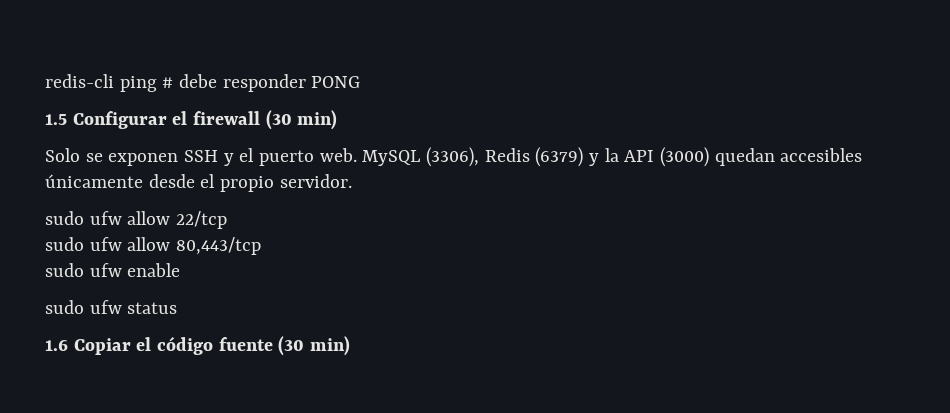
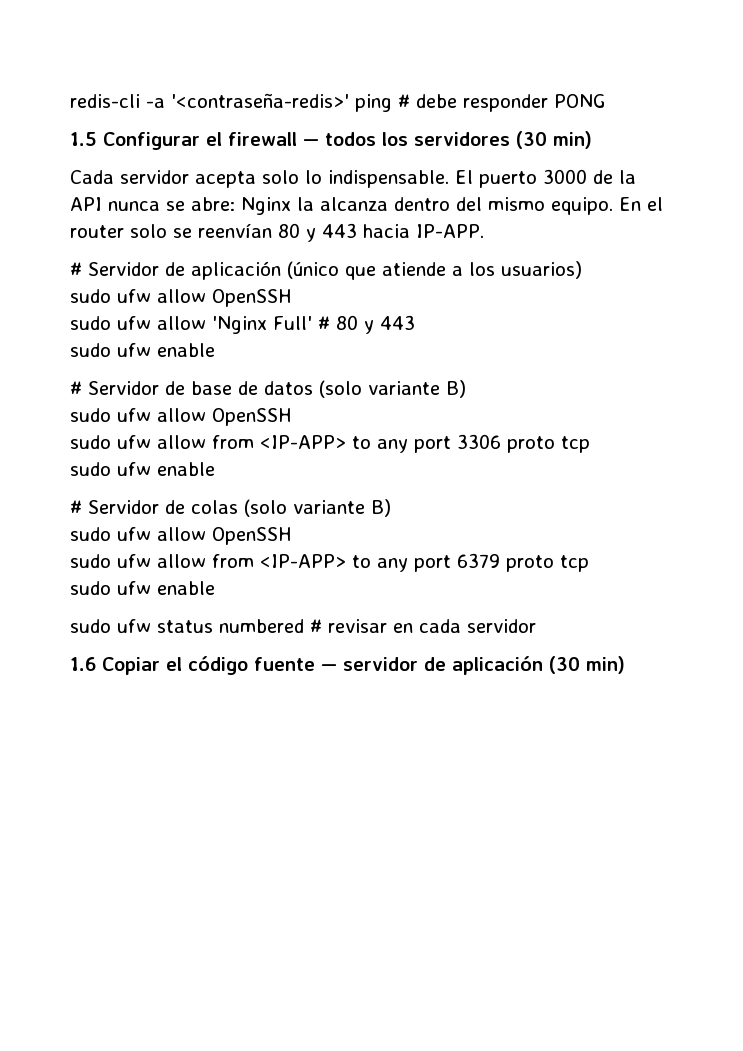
(114, 81) none -> [146,93,349,108] -a '<contraseña-redis>'
[265,110,338,130] [45,147,863,167] [45,174,352,192] [45,211,228,229] [45,237,262,255] (30 min) // Solo se exponen SSH y el puerto web. MySQL (3306), Redis (6379) y la API (3000) quedan accesibles únicamente desde el propio servidor. // sudo ufw allow 22/tcp // sudo ufw allow 80,443/tcp -> [303,131,592,149] [70,169,636,188] [70,197,663,215] [70,223,484,242] [70,261,582,280] [70,289,291,307] [70,315,415,334] [70,343,215,357] [70,380,466,398] [70,408,291,426] [70,434,590,453] [70,462,215,476] [70,499,391,517] [70,527,291,545] [70,553,589,572] — todos los servidores (30 min) // Cada servidor acepta solo lo indispensable. El puerto 3000 de la API nunca se abre: Nginx la alcanza dentro del mismo equipo. En el router solo se reenvían 80 y 443 hacia IP-APP. // # Servidor de aplicación (único que atiende a los usuarios) // sudo ufw allow OpenSSH // sudo ufw allow 'Nginx Full' # 80 y 443 // sudo ufw enable // # Servidor de base de datos (solo variante B) // sudo ufw allow OpenSSH // sudo ufw allow from <IP-APP> to any port 3306 proto tcp // sudo ufw enable // # Servidor de colas (solo variante B) // sudo ufw allow OpenSSH // sudo ufw allow from <IP-APP> to any port 6379 proto tcp
(178, 308) none -> [219,619,536,633] numbered # revisar en cada servidor
(273, 344) none -> [321,656,543,675] — servidor de aplicación

